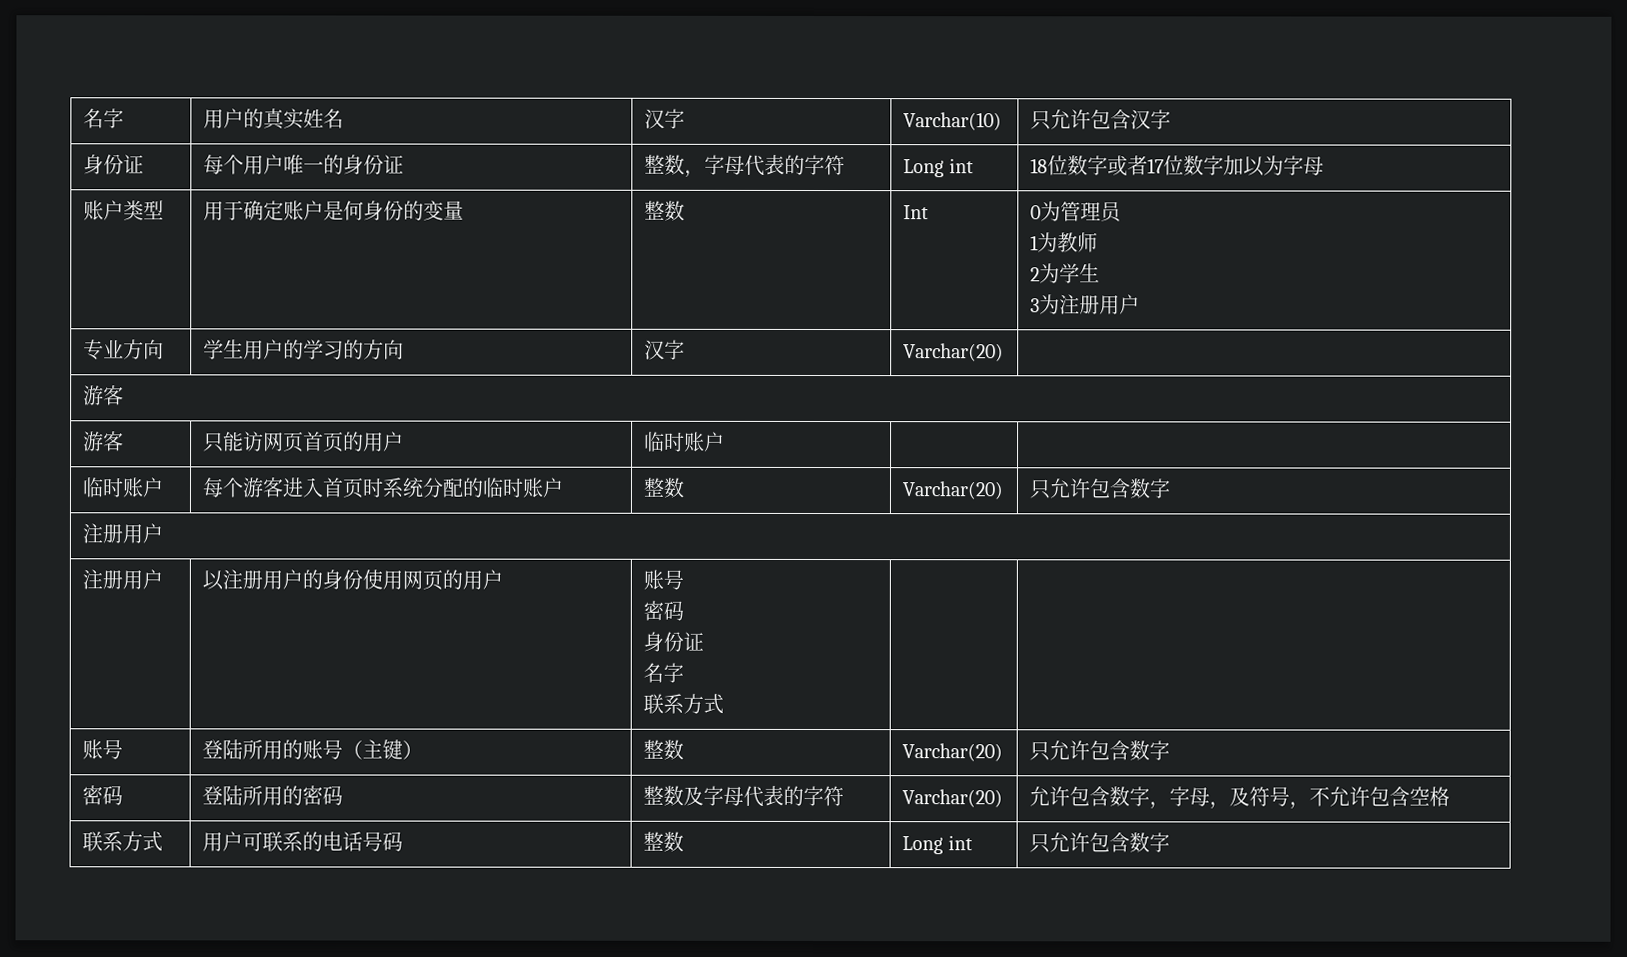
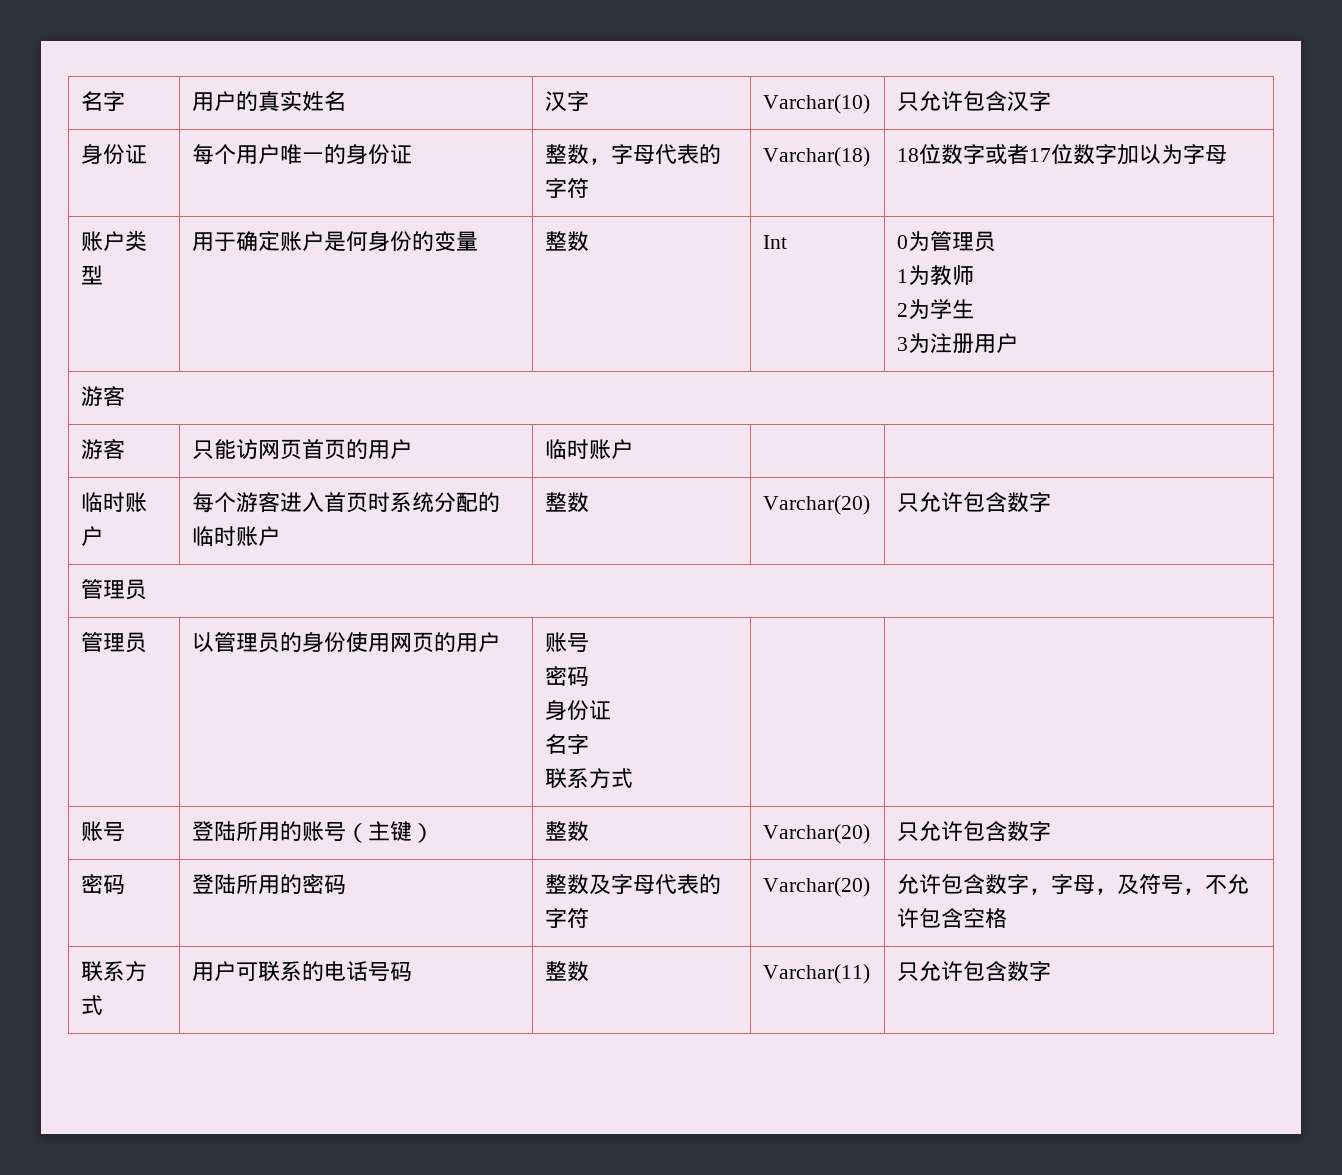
[903,158,974,178] Long int -> [763,147,871,167] Varchar(18)
[83,339,165,361] [203,339,405,360] [644,339,686,360] [903,343,1005,362] // 专业方向 | 学生用户的学习的方向 | 汉字 | Varchar(20) | -> (1019, 343) none
[82,523,164,544] [82,569,164,590] [202,569,304,591] 注册用户 // 注册用户 | 以注册用户 -> [81,579,148,600] [81,632,148,653] [192,632,281,653] 管理员 // 管理员 | 以管理员
[902,835,973,855] Long int -> [763,964,871,984] Varchar(11)

